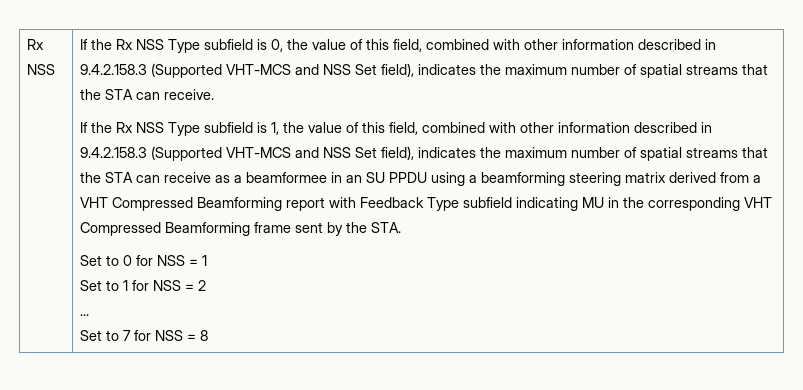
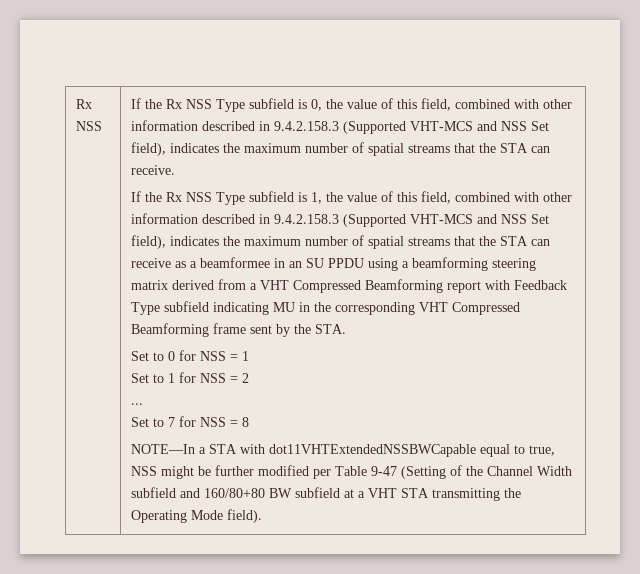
(209, 335) none -> [131,444,556,457] [131,465,573,479] [131,487,522,501] [131,509,263,523] // NOTE—In a STA with dot11VHTExtendedNSSBWCapable equal to true, NSS might be further modified per Table 9-47 (Setting of the Channel Width subfield and 160/80+80 BW subfield at a VHT STA transmitting the Operating Mode field).

